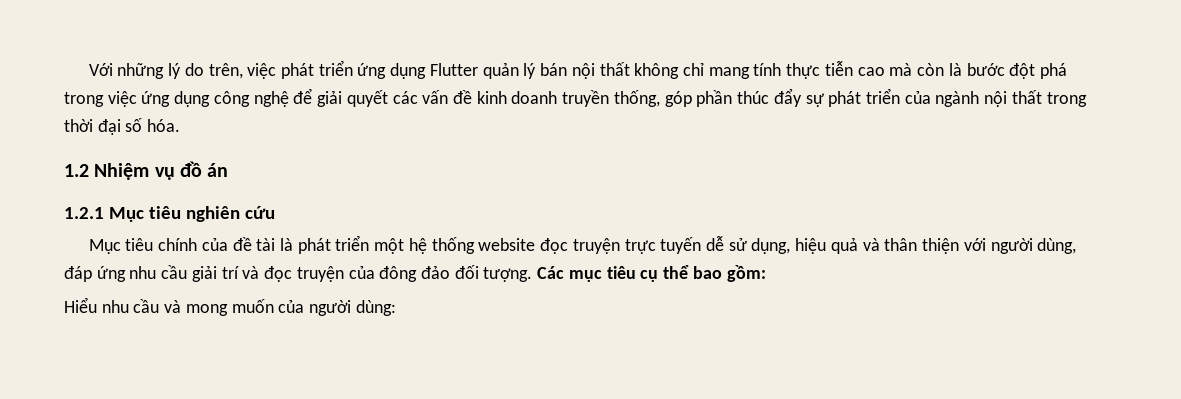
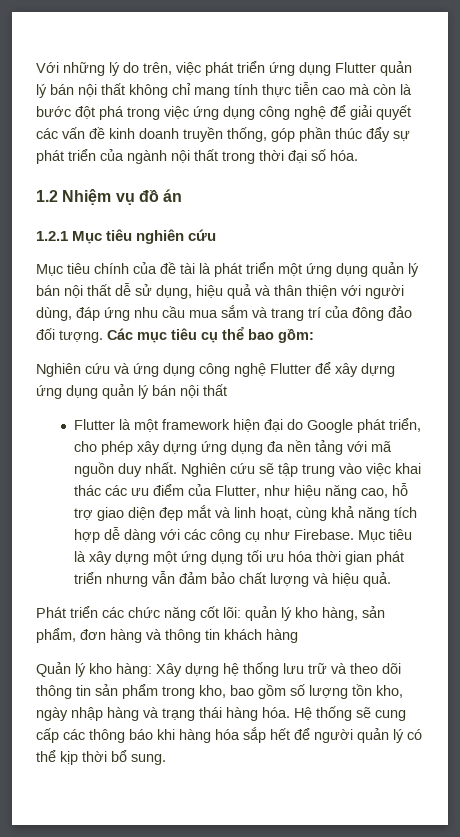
[408,237,702,254] hệ thống website đọc truyện trực tuyến -> [306,262,419,277] [36,284,111,298] ứng dụng quản lý bán nội thất
[191,266,344,282] giải trí và đọc truyện -> [189,305,321,321] mua sắm và trang trí
[64,297,396,316] Hiểu nhu cầu và mong muốn của người dùng: -> [36,362,395,377] [36,384,227,399] [73,418,421,433] [73,440,392,455] [73,462,421,477] [73,483,408,499] [73,505,417,521] [73,527,412,543] [73,550,404,565] [73,571,391,587] [36,606,385,621] [36,628,298,643] [36,662,401,677] [36,684,403,699] [36,706,406,721] [36,727,422,743] [36,750,166,765] Nghiên cứu và ứng dụng công nghệ Flutter để xây dựng ứng dụng quản lý bán nội thất // Flutter là một framework hiện đại do Google phát triển, cho phép xây dựng ứng dụng đa nền tảng với mã nguồn duy nhất. Nghiên cứu sẽ tập trung vào việc khai thác các ưu điểm của Flutter, như hiệu năng cao, hỗ trợ giao diện đẹp mắt và linh hoạt, cùng khả năng tích hợp dễ dàng với các công cụ như Firebase. Mục tiêu là xây dựng một ứng dụng tối ưu hóa thời gian phát triển nhưng vẫn đảm bảo chất lượng và hiệu quả. // Phát triển các chức năng cốt lõi: quản lý kho hàng, sản phẩm, đơn hàng và thông tin khách hàng // Quản lý kho hàng: Xây dựng hệ thống lưu trữ và theo dõi thông tin sản phẩm trong kho, bao gồm số lượng tồn kho, ngày nhập hàng và trạng thái hàng hóa. Hệ thống sẽ cung cấp các thông báo khi hàng hóa sắp hết để người quản lý có thể kịp thời bổ sung.

